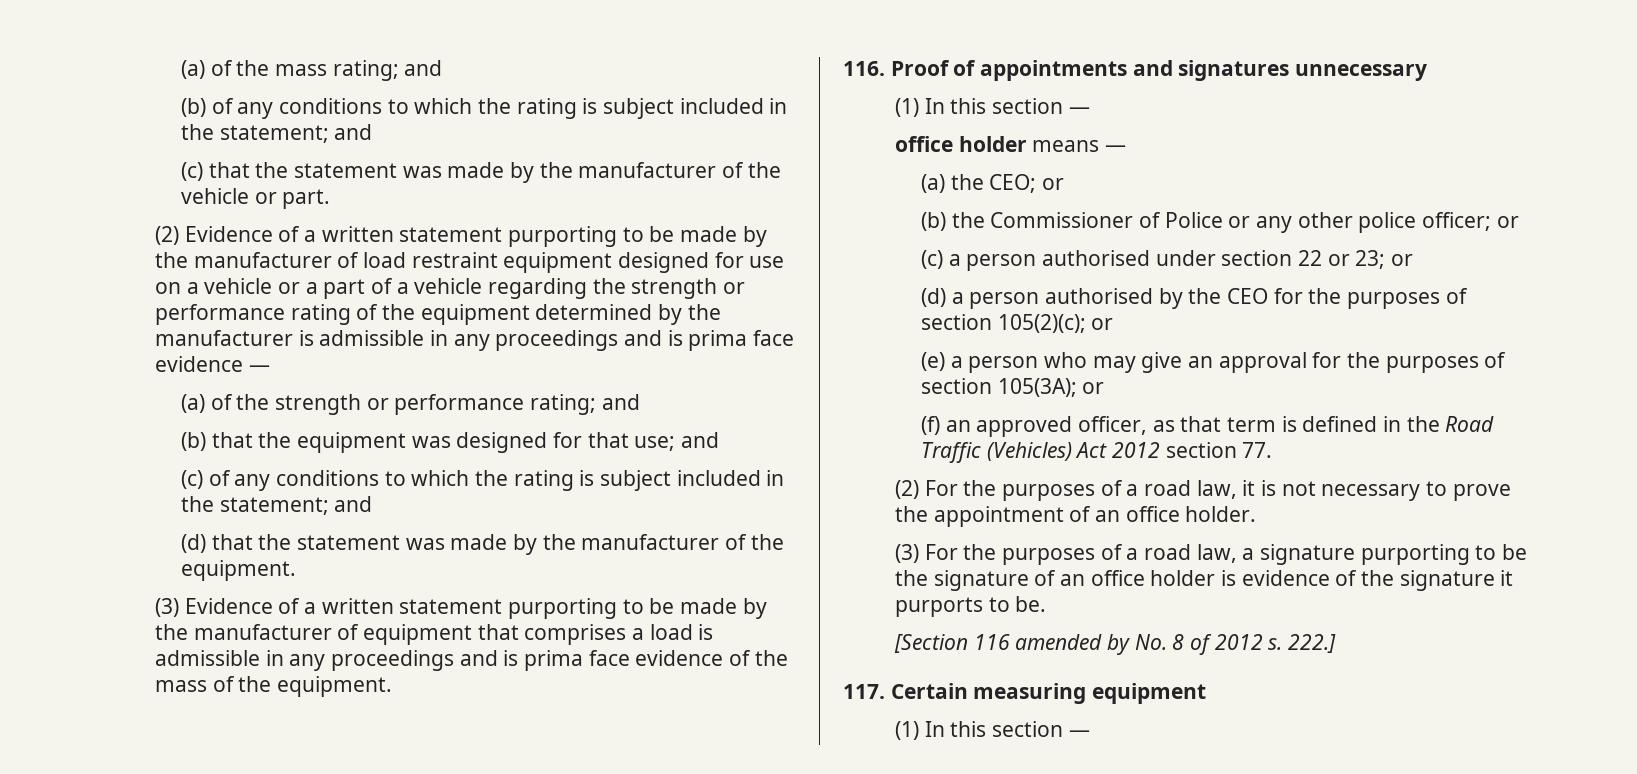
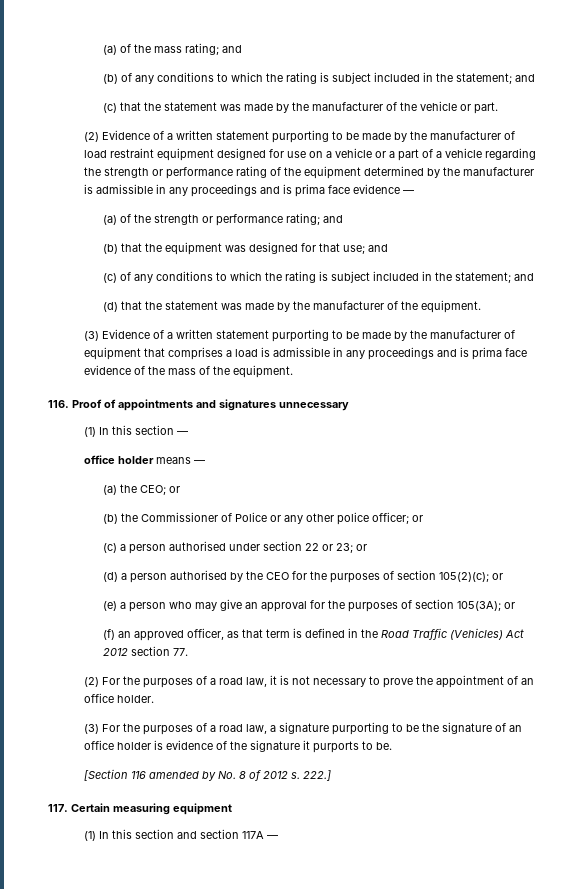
(1063, 729) none -> [177,829,265,839] and section 117A

